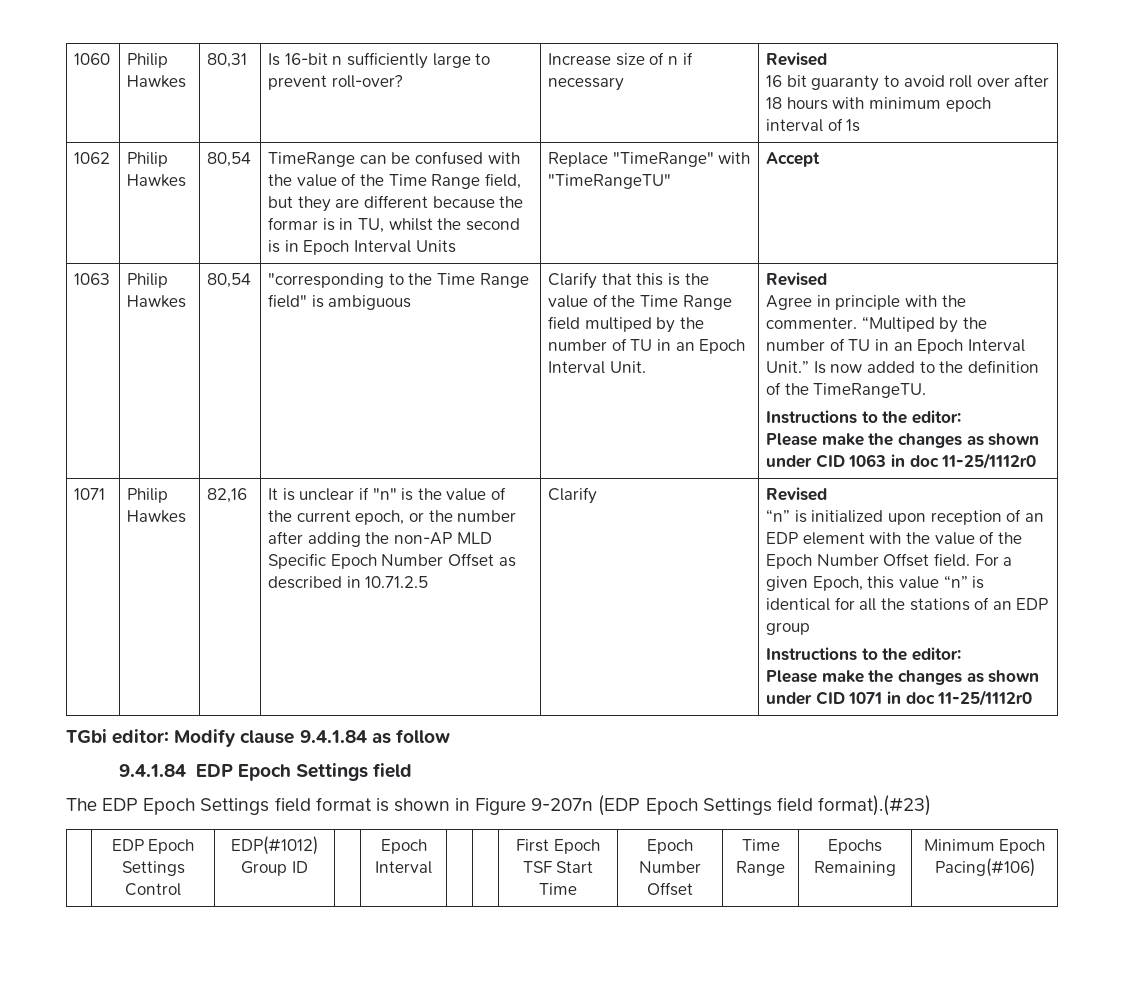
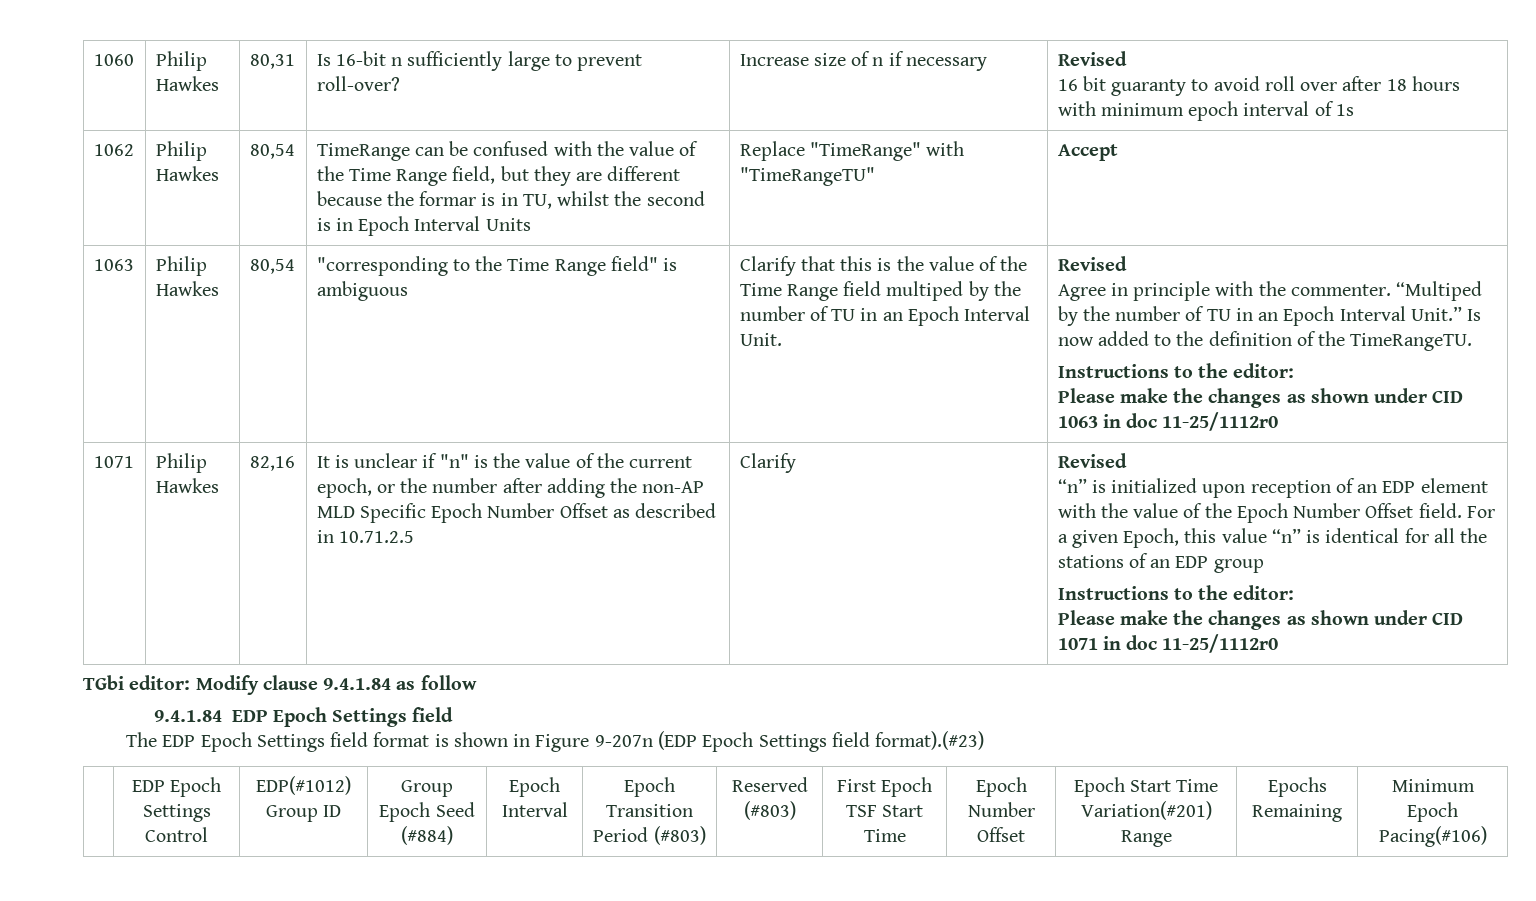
[380,839,427,854] [375,861,432,874] | Epoch Interval | | -> [401,780,453,797] [379,802,475,822] [401,826,453,845] [509,777,560,797] [501,802,568,817] [624,777,675,797] [606,804,693,817] [593,826,706,845] [731,777,808,792] [743,801,796,820] Group Epoch Seed (#884) | Epoch Interval | Epoch Transition Period (#803) | Reserved (#803)
[741,839,780,851] Time -> [1073,777,1219,797] [1080,801,1212,820] Epoch Start Time Variation(#201)

